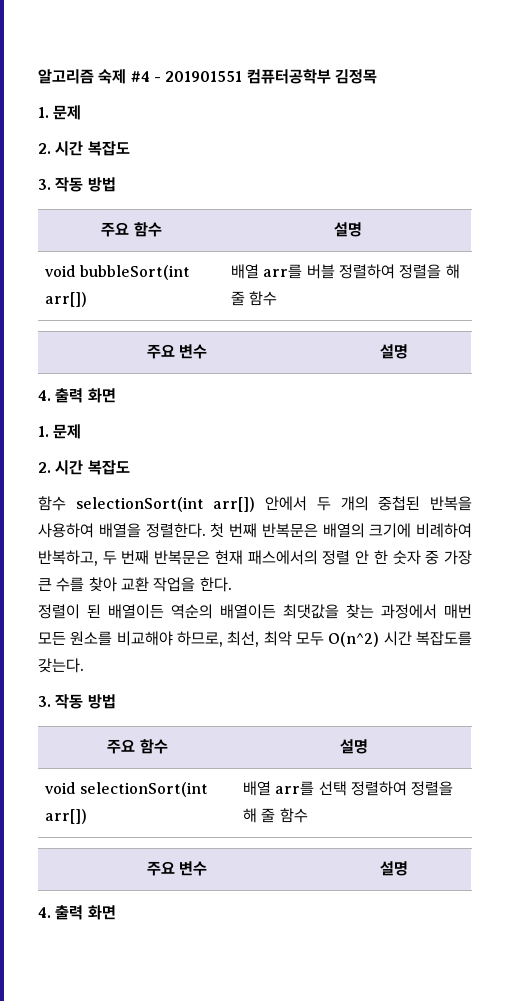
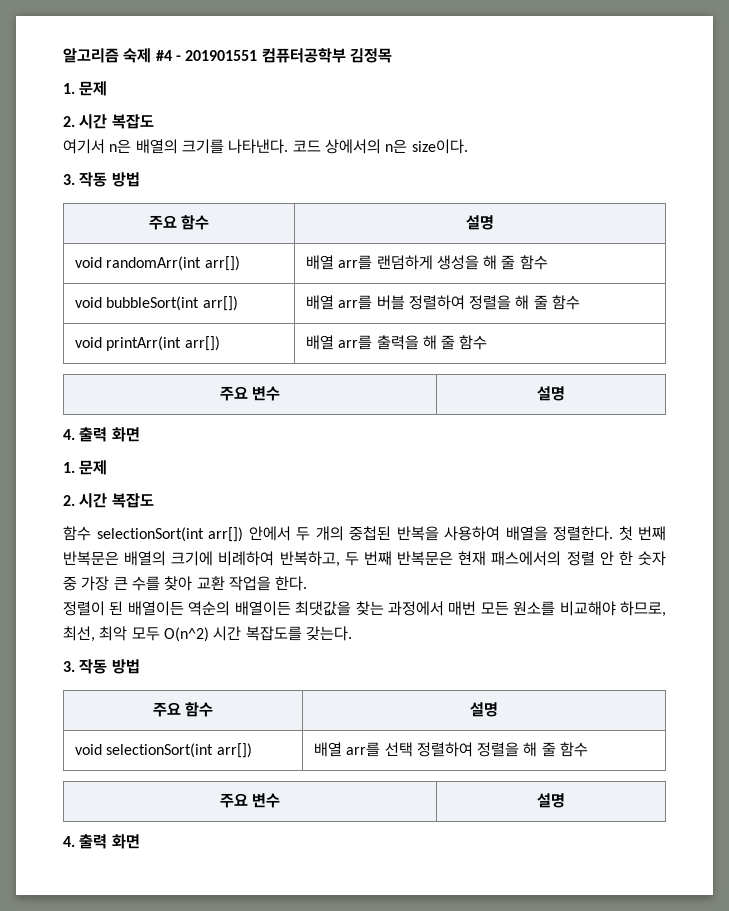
[38,177,116,192] [101,222,162,237] [334,222,362,237] // 3. 작동 방법 // 주요 함수 | 설명 -> [63,139,468,154] [63,172,140,187] [148,215,210,230] [466,215,494,230] [74,256,240,271] [305,255,548,270] // 여기서 n은 배열의 크기를 나타낸다. 코드 상에서의 n은 size이다. // 3. 작동 방법 // 주요 함수 | 설명 // void randomArr(int arr[]) | 배열 arr를 랜덤하게 생성을 해 줄 함수
(278, 298) none -> [74,336,220,351] [305,335,488,350] // void printArr(int arr[]) | 배열 arr를 출력을 해 줄 함수

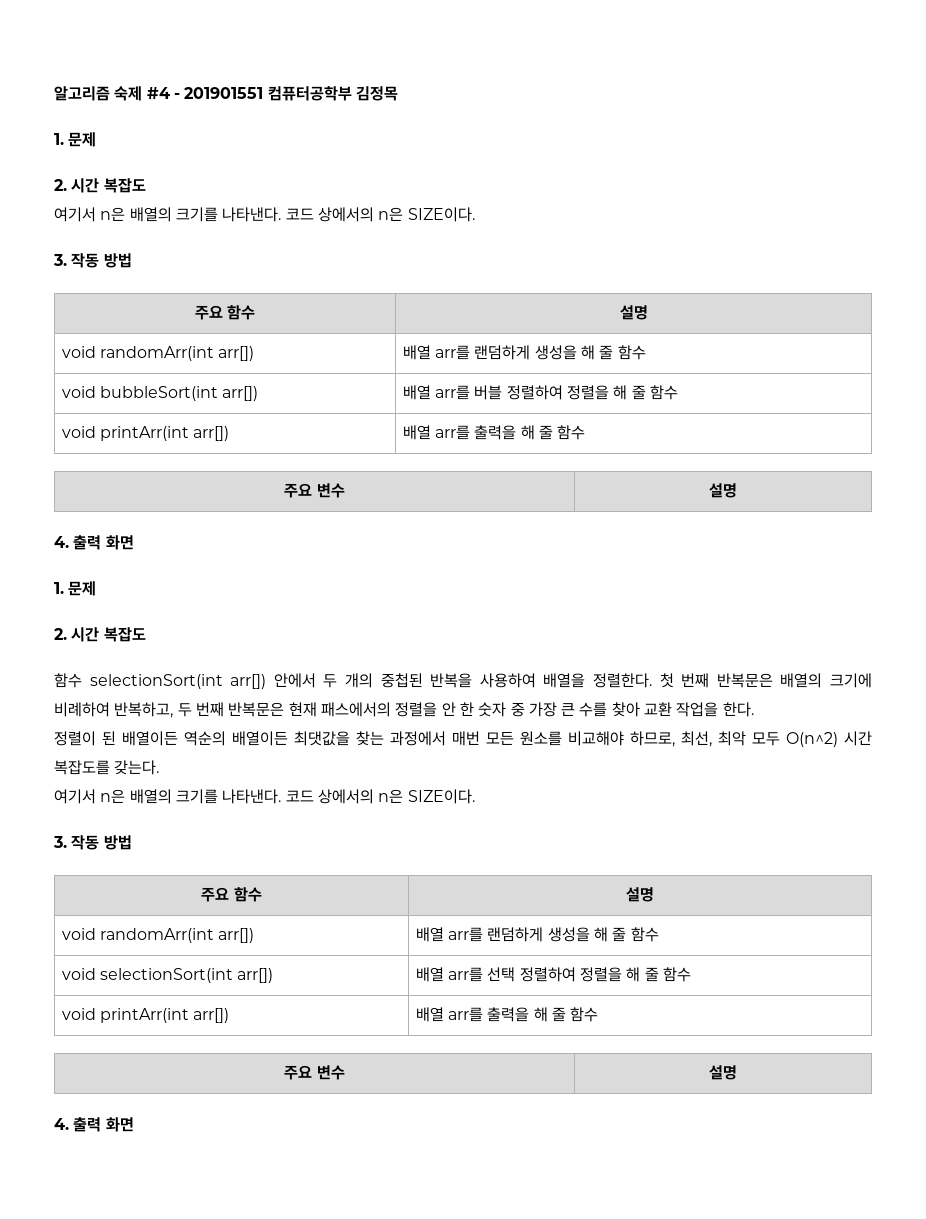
[411,139,468,154] size이다. -> [407,207,475,222] SIZE이다.
[566,551,595,566] 정렬 -> [395,702,438,717] 정렬을
[63,659,140,674] [152,702,214,717] [470,702,498,717] // 3. 작동 방법 // 주요 함수 | 설명 -> [54,789,475,804] [53,835,132,850] [201,887,262,902] [626,887,654,902] [61,928,255,943] [415,927,659,942] // 여기서 n은 배열의 크기를 나타낸다. 코드 상에서의 n은 SIZE이다. // 3. 작동 방법 // 주요 함수 | 설명 // void randomArr(int arr[]) | 배열 arr를 랜덤하게 생성을 해 줄 함수
(589, 749) none -> [61,1008,230,1023] [415,1007,599,1022] // void printArr(int arr[]) | 배열 arr를 출력을 해 줄 함수

